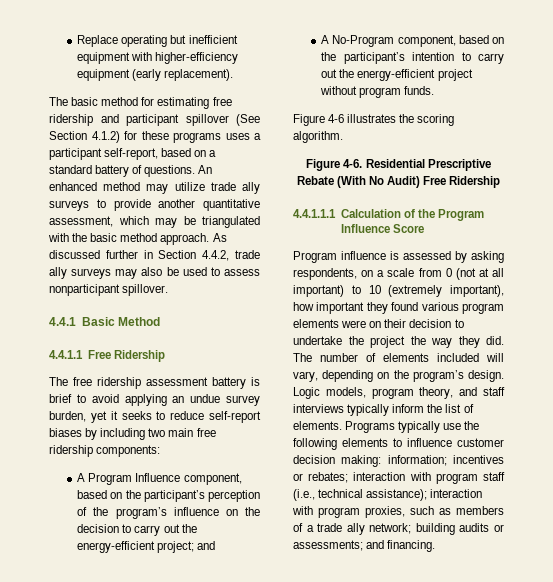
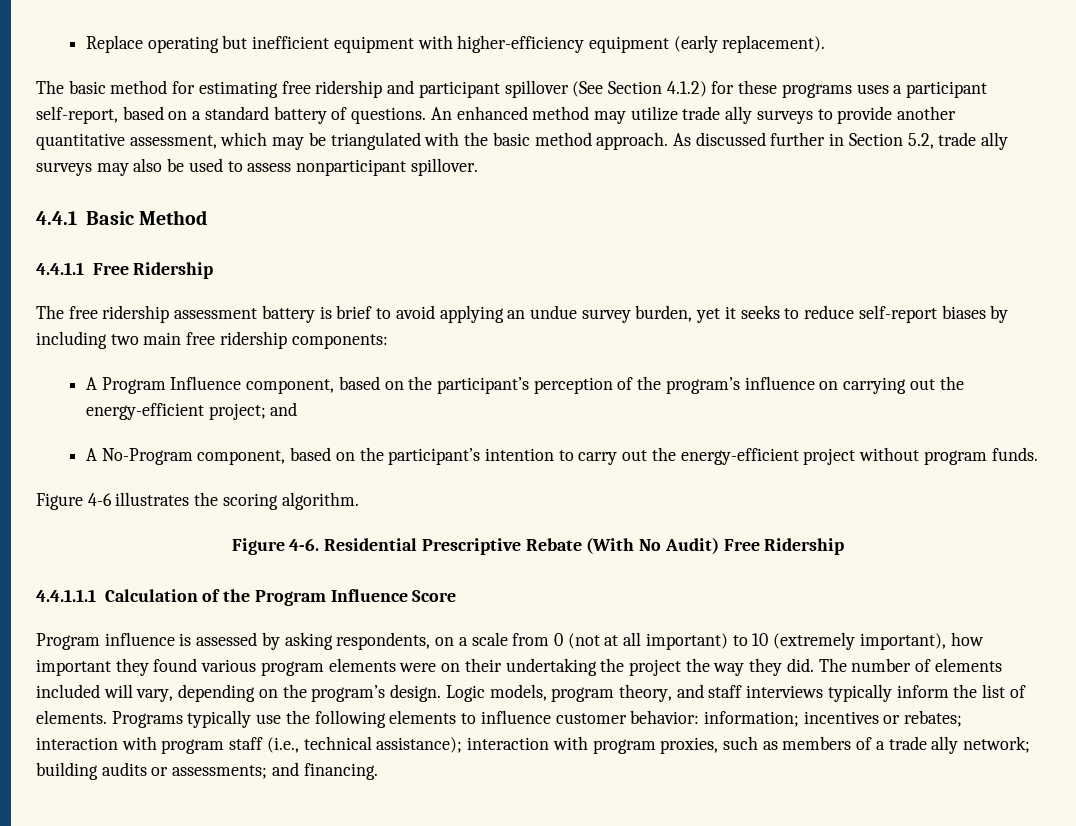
[202,250,230,261] 4.4.2, -> [907,133,934,149] 5.2,
[244,507,260,516] [77,524,161,536] the decision to carry -> [843,377,907,394] carrying
[409,319,464,328] [293,336,342,345] decision to undertake -> [505,658,597,676] undertaking
[293,455,382,467] decision making: -> [630,710,700,724] behavior:

